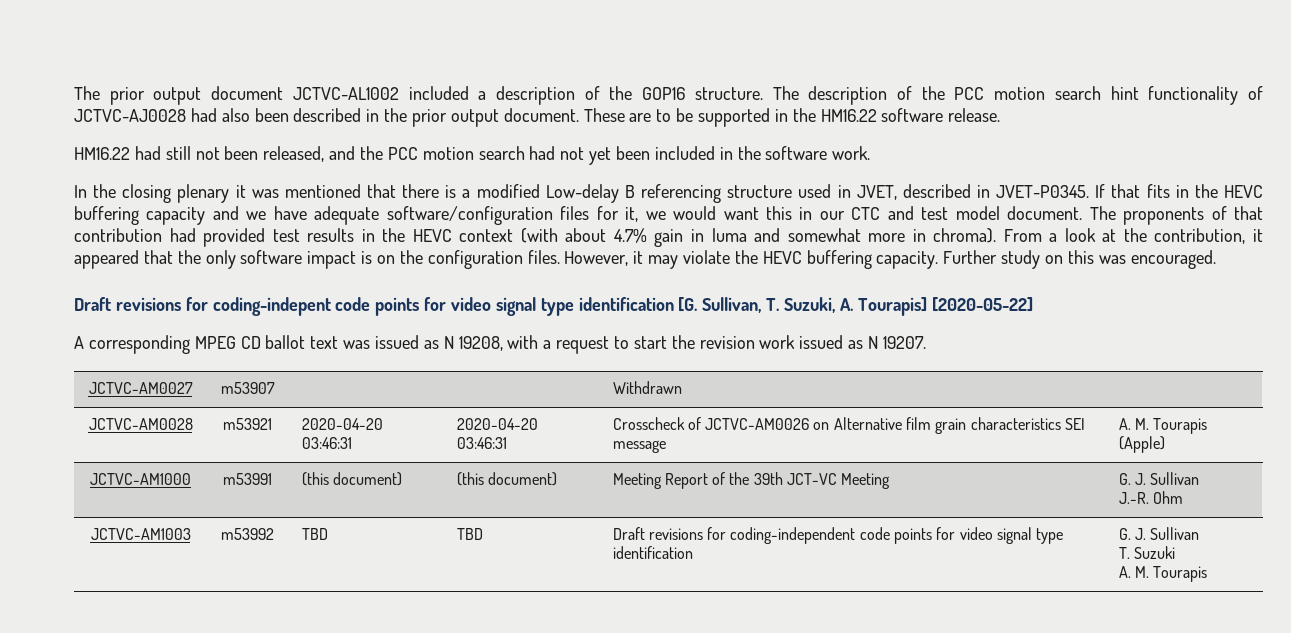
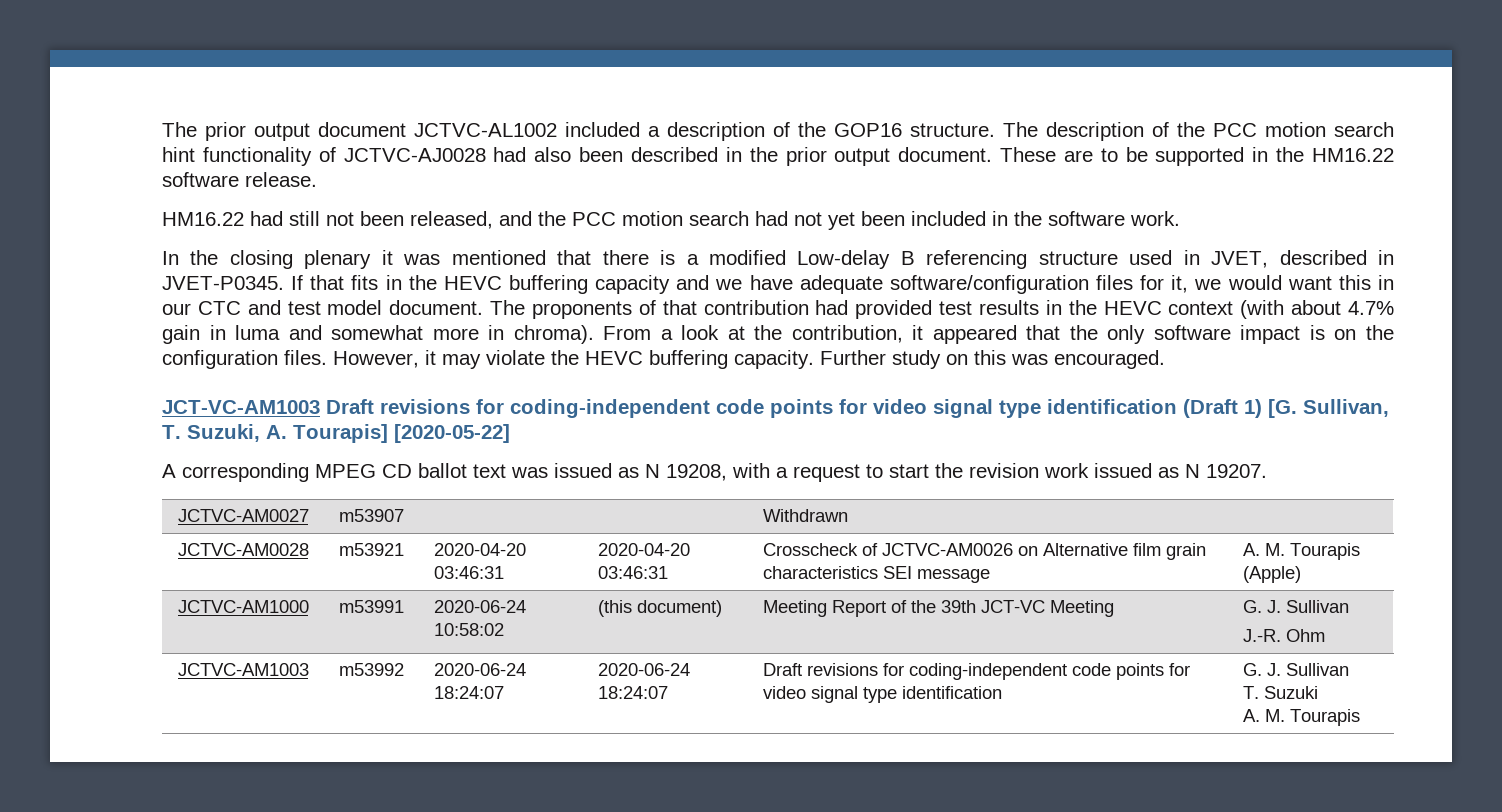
[74,297,674,316] Draft revisions for coding-indepent code points for video signal type identification -> [162,399,1262,418] JCT-VC-AM1003 Draft revisions for coding-independent code points for video signal type identification (Draft 1)
[301,472,402,486] (this document) -> [433,600,526,613] [433,623,504,636] 2020-06-24 10:58:02
[301,528,328,540] [456,528,483,540] TBD | TBD -> [433,663,526,676] [433,686,504,699] [597,663,690,676] [597,686,668,699] 2020-06-24 18:24:07 | 2020-06-24 18:24:07

